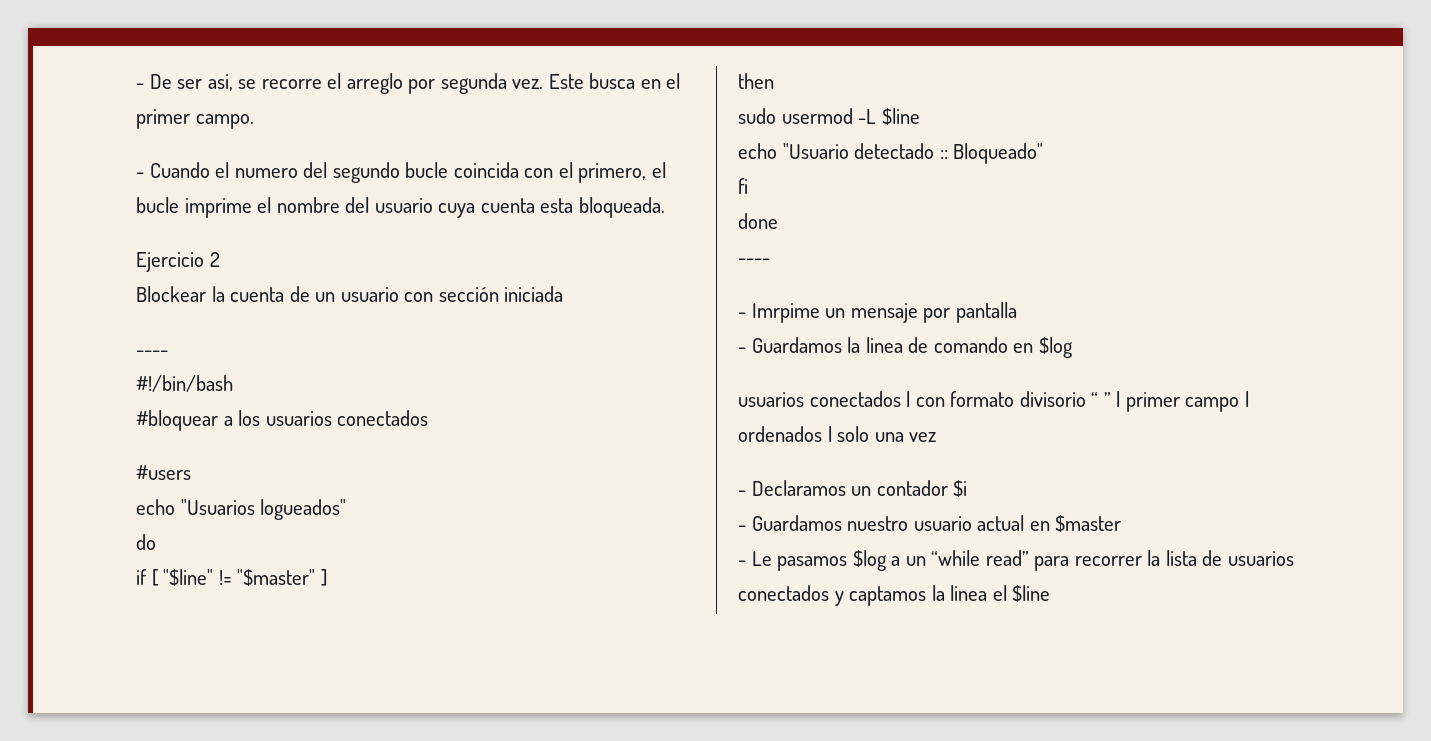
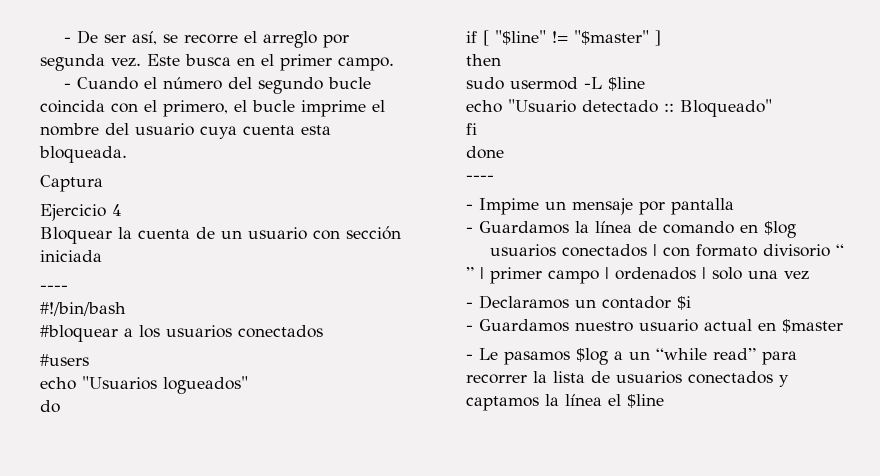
[207,74,233,91] asi, -> [132,31,158,45] así,
[234,168,298,178] numero -> [163,77,223,90] número
(665, 207) none -> [40,175,103,192] // Captura
[209,252,220,267] [136,286,206,302] 2 // Blockear -> [112,204,122,216] [40,227,112,244] 4 // Bloquear
[751,303,820,323] Imrpime -> [479,198,539,215] Impime
[865,337,903,353] linea -> [595,221,632,233] línea
[950,585,988,601] linea -> [565,394,602,406] línea

